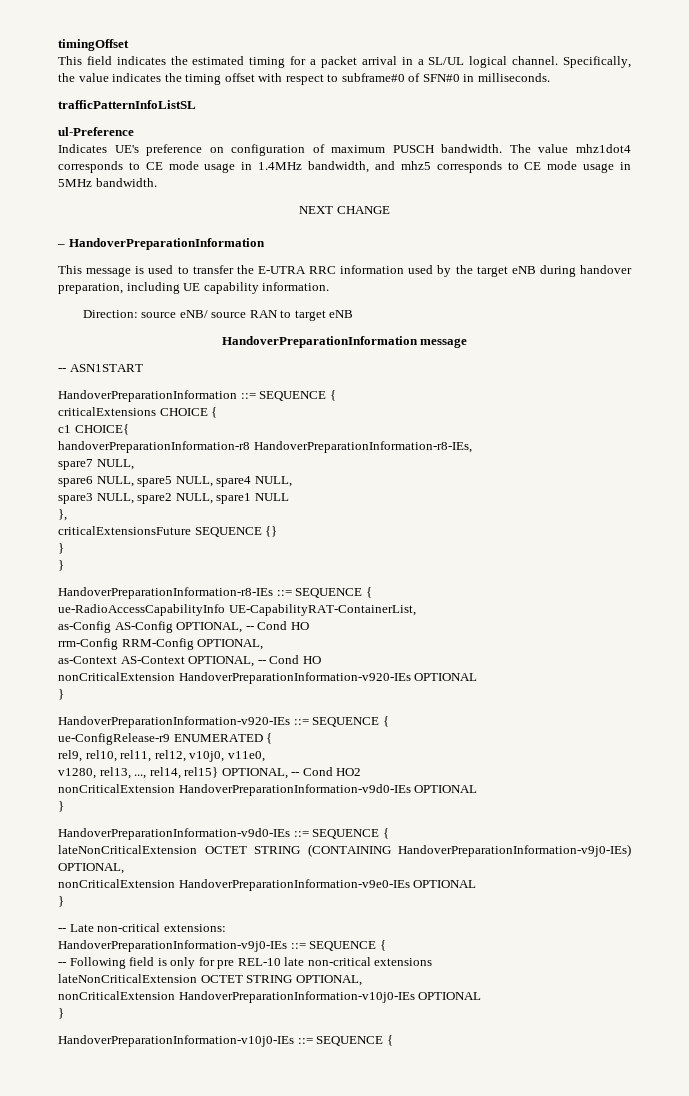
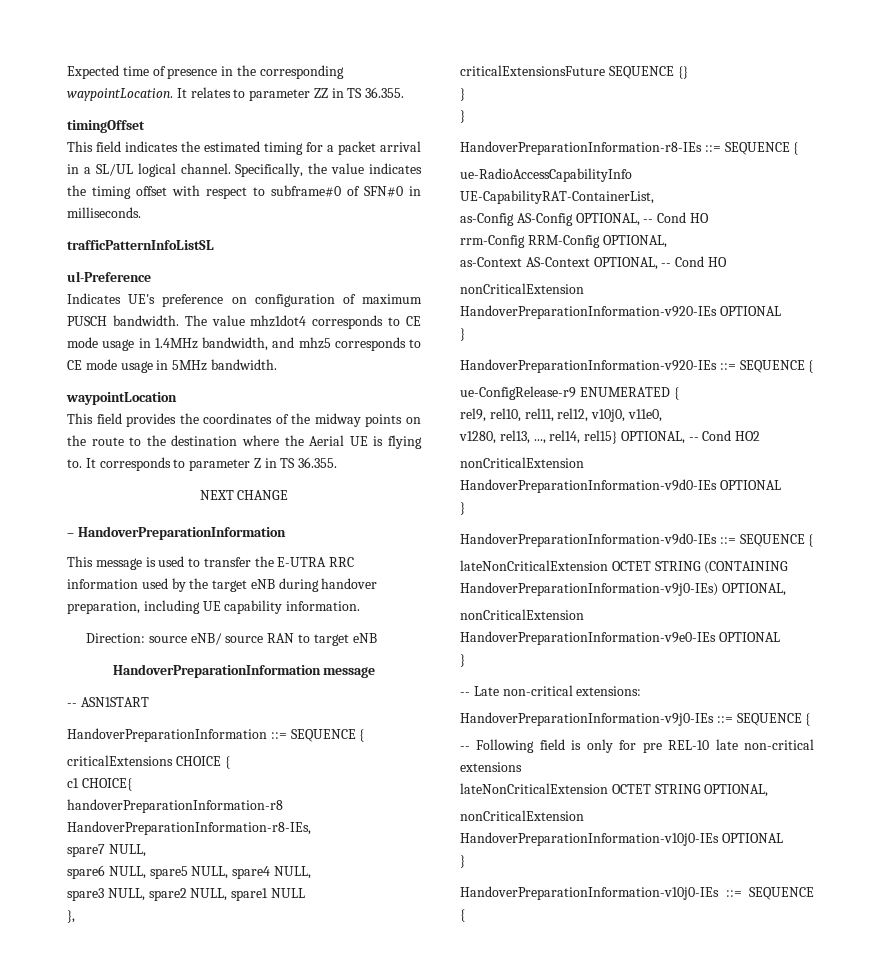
(58, 45) none -> [67,65,344,79] [67,87,405,101] Expected time of presence in the corresponding waypointLocation. It relates to parameter ZZ in TS 36.355. //
(157, 182) none -> [66,392,177,405] [67,413,422,427] [67,435,422,449] [67,457,338,471] // waypointLocation // This field provides the coordinates of the midway points on the route to the destination where the Aerial UE is flying to. It corresponds to parameter Z in TS 36.355.

